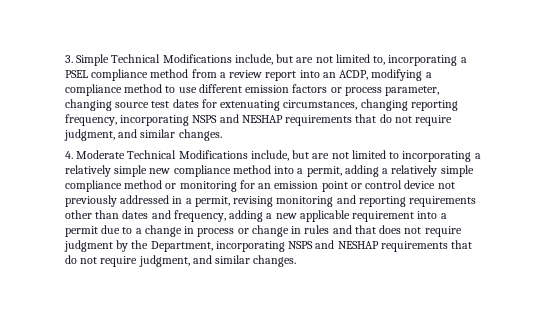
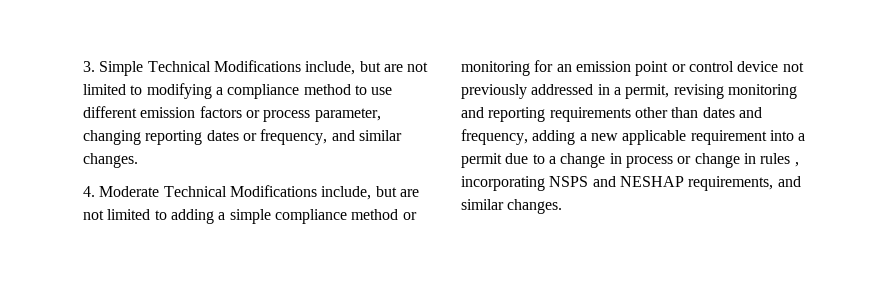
[373,55,467,66] [65,69,369,81] to, incorporating a PSEL compliance method from a review report into an ACDP, -> [130,85,143,95] to
[115,99,458,111] [65,114,453,126] [64,129,115,141] source test dates for extenuating circumstances, changing reporting frequency, incorporating NSPS and NESHAP requirements that do not require judgment, -> [145,129,328,145] reporting dates or frequency,
[402,151,481,162] [65,165,438,177] incorporating a relatively simple new compliance method into a permit, adding a relatively -> [170,209,226,224] adding a
[332,225,462,237] [64,240,473,252] [65,255,190,267] and that does not require judgment by the Department, incorporating NSPS and NESHAP requirements that do not require judgment, -> [794,162,799,167] [461,176,774,191] , incorporating NSPS and NESHAP requirements,

